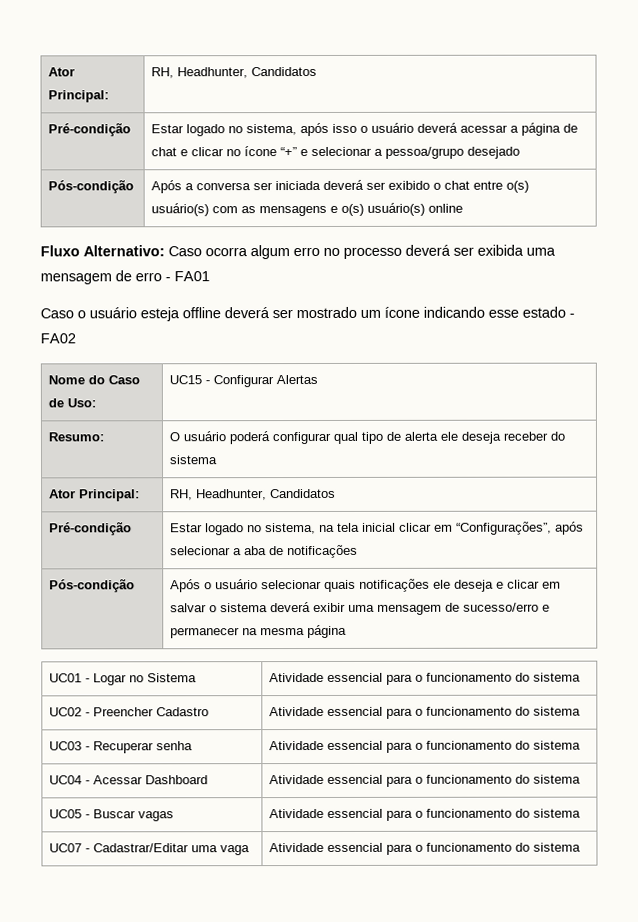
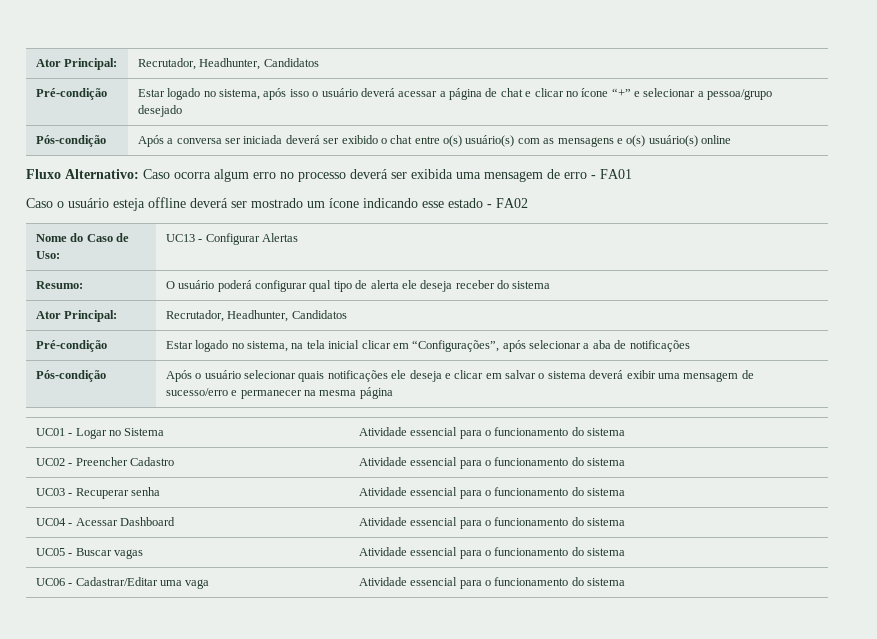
[47,67,75,77] [47,90,109,103] [150,67,174,79] Ator Principal: | RH, -> [35,58,118,70] [137,58,196,70] Ator Principal: | Recrutador,
[168,375,202,385] UC15 -> [165,234,195,242] UC13
[169,489,193,501] RH, -> [165,310,224,322] Recrutador,
[48,843,82,853] UC07 -> [35,578,65,586] UC06

